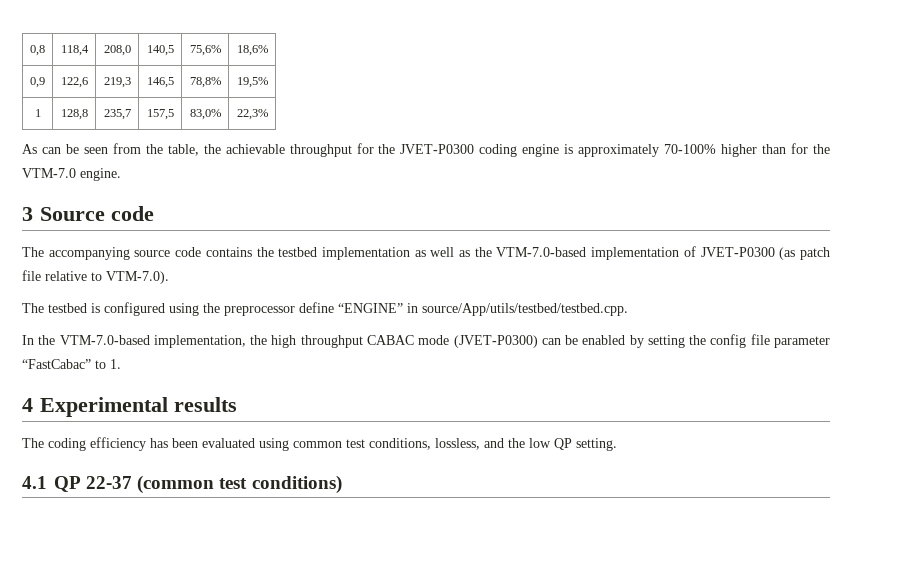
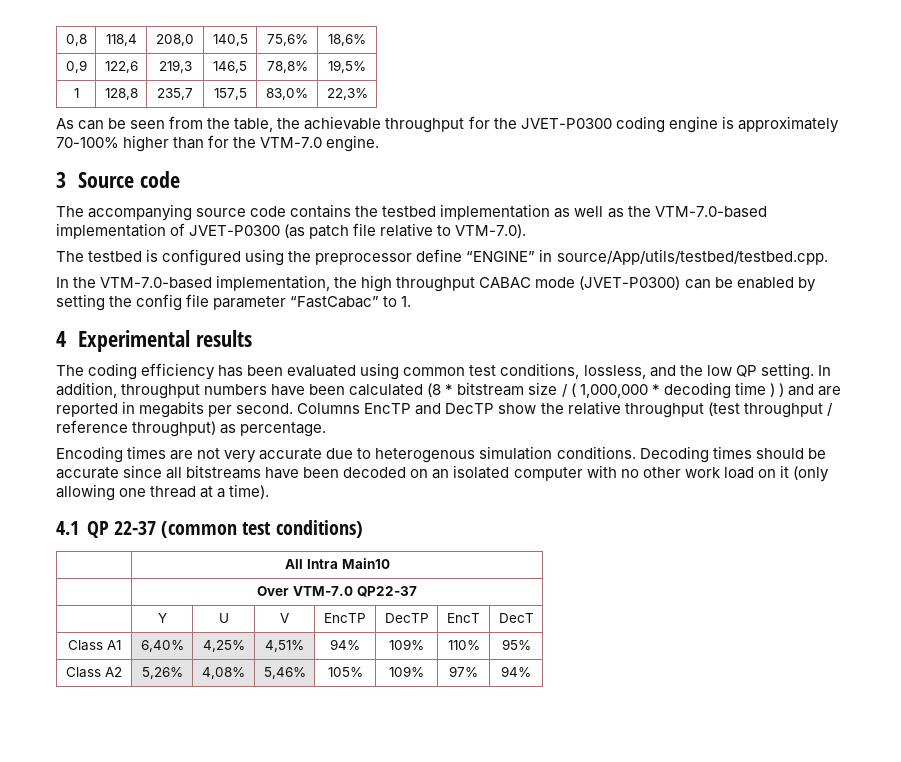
(617, 444) none -> [817,365,831,376] [56,382,841,399] [56,401,833,418] [56,420,327,437] [56,446,826,463] [56,465,829,482] [56,484,270,501] In addition, throughput numbers have been calculated (8 * bitstream size / ( 1,000,000 * decoding time ) ) and are reported in megabits per second. Columns EncTP and DecTP show the relative throughput (test throughput / reference throughput) as percentage. // Encoding times are not very accurate due to heterogenous simulation conditions. Decoding times should be accurate since all bitstreams have been decoded on an isolated computer with no other work load on it (only allowing one thread at a time).
(342, 484) none -> [284,558,390,569] [257,586,418,597] [157,613,167,623] [218,613,229,623] [280,613,289,623] [324,613,367,623] [384,613,429,623] [447,613,481,623] [498,613,534,623] [67,640,121,651] [140,640,184,652] [202,640,245,652] [265,640,304,652] [330,639,361,650] [389,639,425,650] [447,640,480,650] [501,639,531,650] [66,667,122,678] [141,667,183,679] [202,667,245,679] [263,667,306,679] [327,667,363,677] [389,666,425,677] [449,666,479,677] [501,666,531,677] // | All Intra Main10 // | Over VTM-7.0 QP22-37 // | Y | U | V | EncTP | DecTP | EncT | DecT // Class A1 | 6,40% | 4,25% | 4,51% | 94% | 109% | 110% | 95% // Class A2 | 5,26% | 4,08% | 5,46% | 105% | 109% | 97% | 94%

